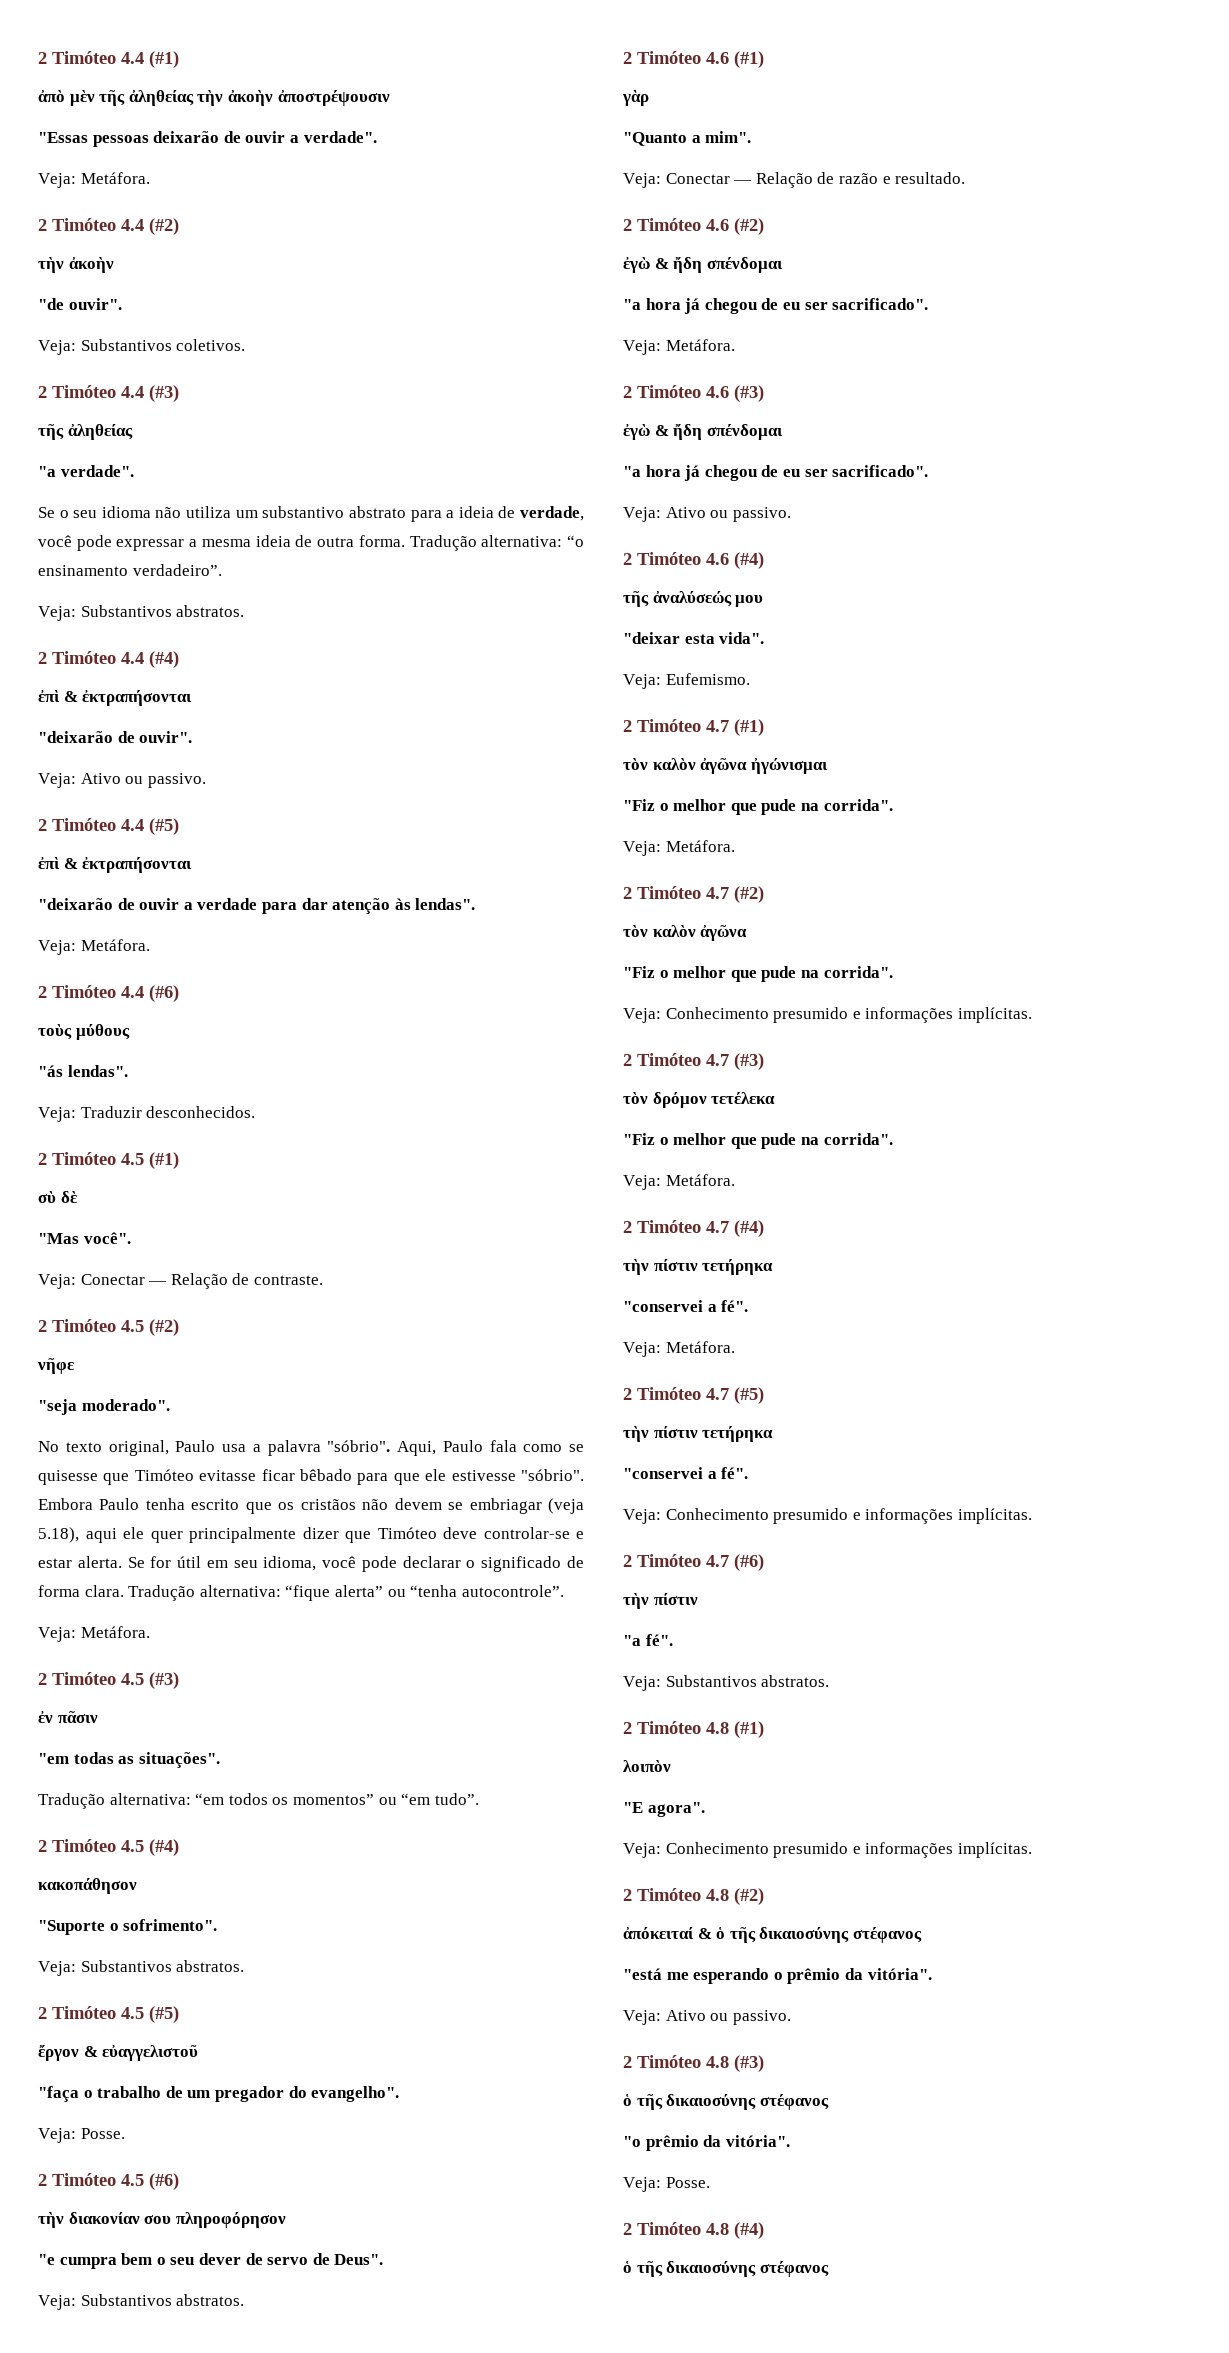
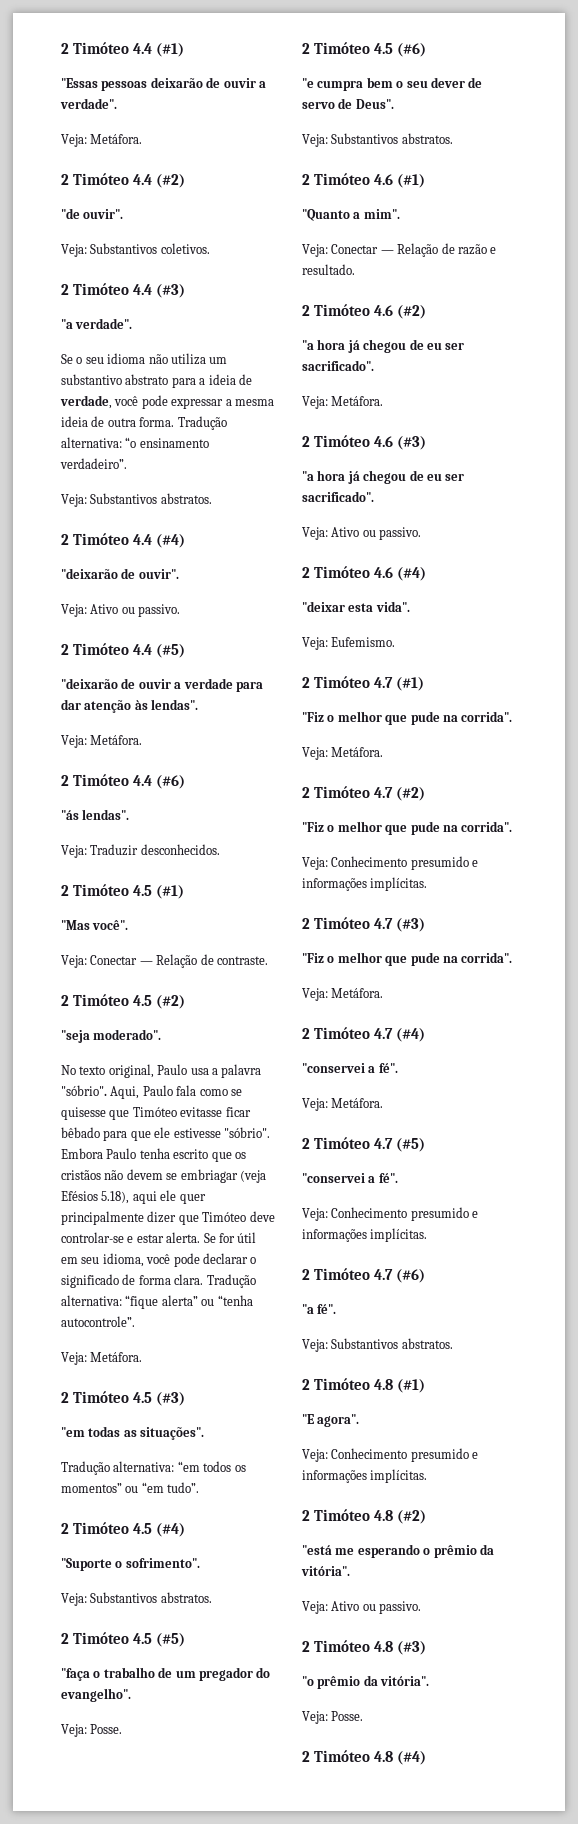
[38,90,390,106] // ἀπὸ μὲν τῆς ἀληθείας τὴν ἀκοὴν ἀποστρέψουσιν -> (184, 50) none
[38,257,114,273] // τὴν ἀκοὴν -> (185, 181) none
[38,424,133,440] // τῆς ἀληθείας -> (185, 291) none
[38,690,193,706] // ἐπὶ & ἐκτραπήσονται -> (185, 541) none
[38,857,193,873] // ἐπὶ & ἐκτραπήσονται -> (185, 651) none
[38,1024,130,1040] // τοὺς μύθους -> (185, 782) none
[38,1191,77,1203] // σὺ δὲ -> (184, 892) none
[37,1358,74,1374] // νῆφε -> (185, 1002) none
(584, 1506) none -> [61,1191,98,1201] Efésios
[38,1711,98,1723] // ἐν πᾶσιν -> (185, 1399) none
[38,1878,137,1894] // κακοπάθησον -> (185, 1530) none
[38,2045,199,2061] // ἔργον & εὐαγγελιστοῦ -> (185, 1640) none
[38,2212,286,2228] // τὴν διακονίαν σου πληροφόρησον -> (426, 50) none
[622,90,649,106] // γὰρ -> (425, 181) none
[623,257,783,273] // ἐγὼ & ἤδη σπένδομαι -> (426, 312) none
[623,424,783,440] // ἐγὼ & ἤδη σπένδομαι -> (426, 443) none
[623,591,764,607] // τῆς ἀναλύσεώς μου -> (426, 574) none
[623,758,828,774] // τὸν καλὸν ἀγῶνα ἠγώνισμαι -> (424, 684) none
[623,925,748,941] // τὸν καλὸν ἀγῶνα -> (425, 794) none
[623,1092,776,1108] // τὸν δρόμον τετέλεκα -> (425, 925) none
[623,1259,774,1275] // τὴν πίστιν τετήρηκα -> (425, 1035) none
[623,1426,774,1442] // τὴν πίστιν τετήρηκα -> (425, 1145) none
[623,1593,698,1609] // τὴν πίστιν -> (425, 1276) none
[623,1760,671,1772] // λοιπὸν -> (425, 1386) none
[623,1927,922,1943] // ἀπόκειταί & ὁ τῆς δικαιοσύνης στέφανος -> (426, 1517) none
[623,2094,829,2110] // ὁ τῆς δικαιοσύνης στέφανος -> (426, 1648) none
[623,2261,829,2277] // ὁ τῆς δικαιοσύνης στέφανος -> (426, 1758) none

